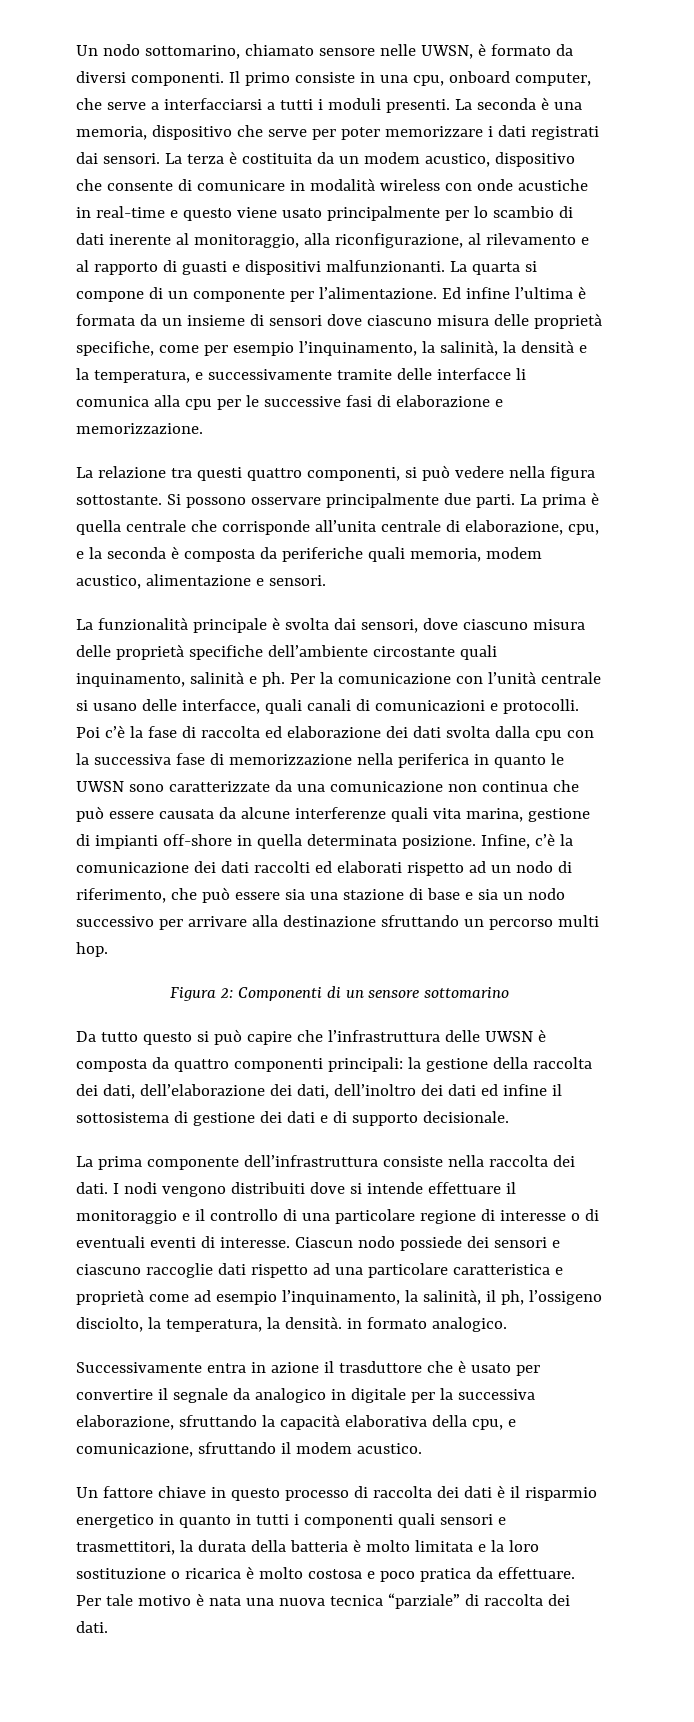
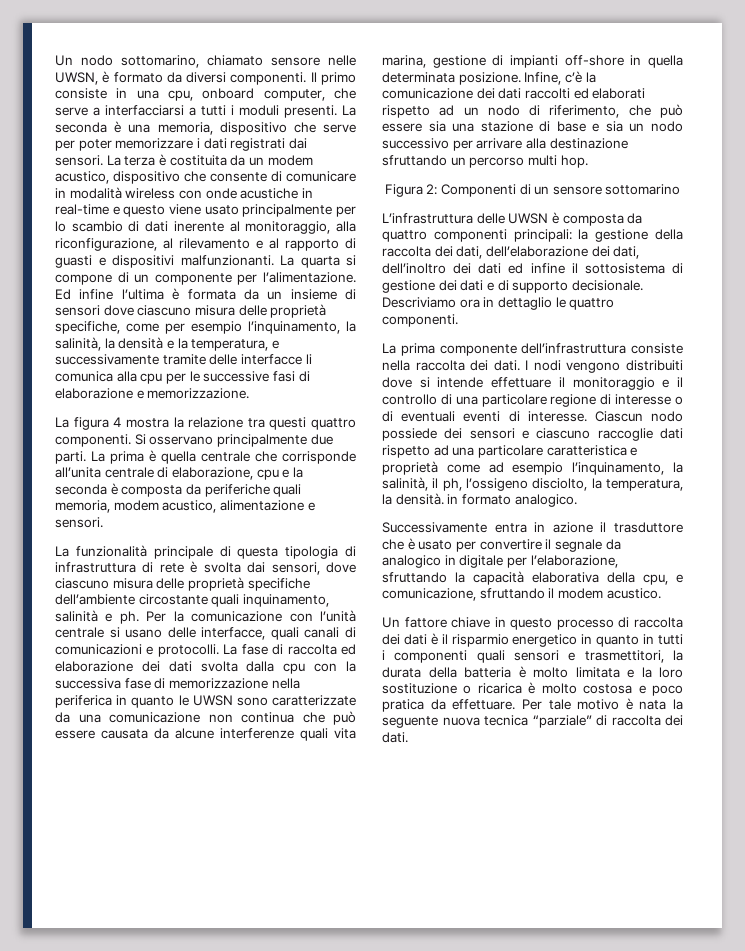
[97,465,595,481] [76,494,321,508] relazione tra questi quattro componenti, si può vedere nella figura sottostante. Si possono osservare -> [73,417,356,430] [55,434,214,447] figura 4 mostra la relazione tra questi quattro componenti. Si osservano
[567,524,599,535] cpu, -> [256,469,279,480] cpu
(267, 625) none -> [219,546,356,559] [55,562,184,573] di questa tipologia di infrastruttura di rete
[76,725,143,738] Poi c’è la -> [223,644,238,655] La
[76,1029,440,1045] Da tutto questo si può capire che l’infrastruttura -> [382,213,473,224] L’infrastruttura
(509, 1117) none -> [382,297,615,310] [382,314,458,327] Descriviamo ora in dettaglio le quattro componenti.
[439,1388,535,1400] [76,1415,174,1430] la successiva elaborazione, -> [530,555,618,568] l’elaborazione,
[245,1598,274,1606] una -> [673,699,683,710] [382,716,438,728] la seguente

